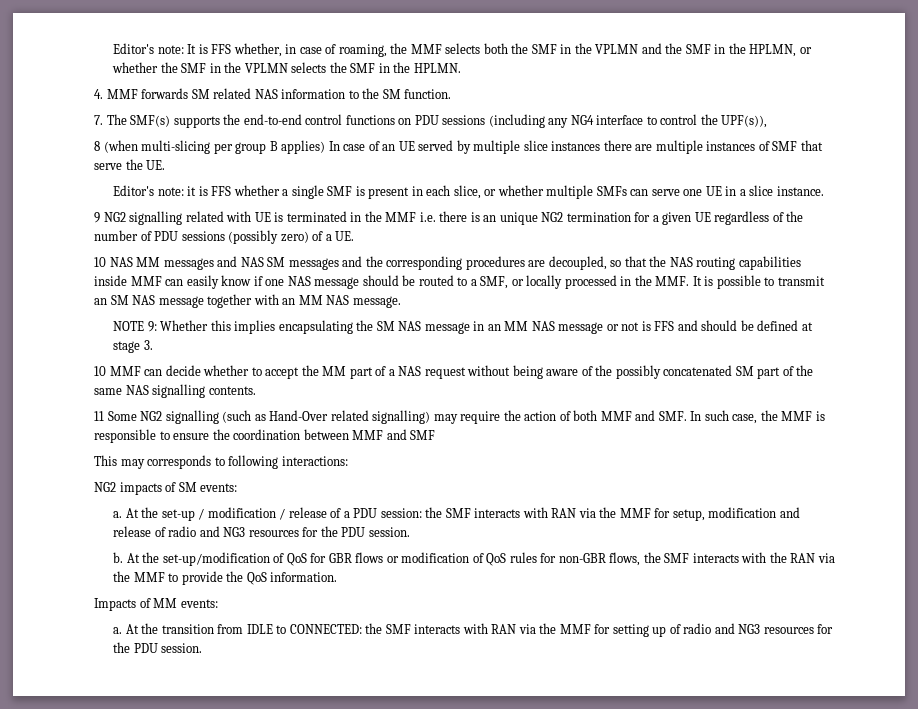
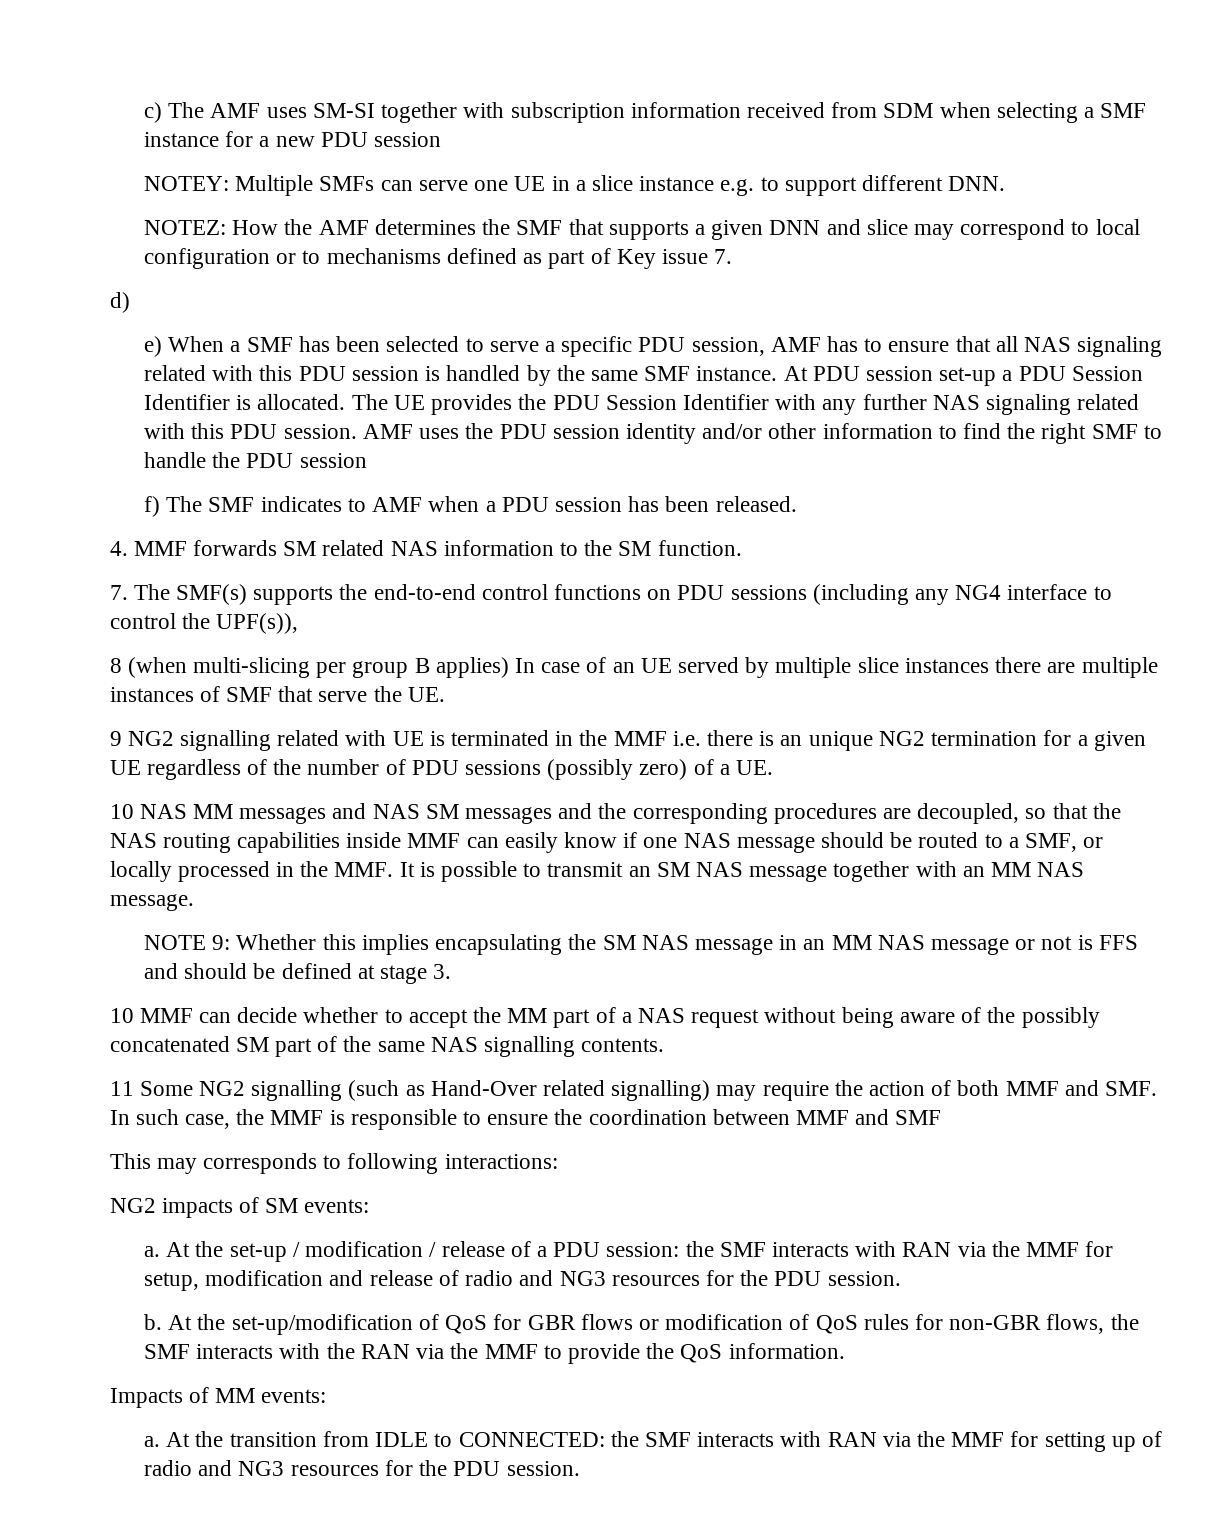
[113,43,812,57] [112,62,461,73] Editor's note: It is FFS whether, in case of roaming, the MMF selects both the SMF in the VPLMN and the SMF in the HPLMN, or whether the SMF in the VPLMN selects the SMF in the HPLMN. -> [144,102,1147,123] [144,131,442,147] [144,175,1006,196] [144,219,1140,240] [144,248,733,269] [109,292,130,313] [144,336,1163,357] [144,365,1143,386] [144,394,1140,415] [144,423,1162,444] [144,452,367,468] [144,496,797,517] c) The AMF uses SM-SI together with subscription information received from SDM when selecting a SMF instance for a new PDU session // NOTEY: Multiple SMFs can serve one UE in a slice instance e.g. to support different DNN. // NOTEZ: How the AMF determines the SMF that supports a given DNN and slice may correspond to local configuration or to mechanisms defined as part of Key issue 7. // d) // e) When a SMF has been selected to serve a specific PDU session, AMF has to ensure that all NAS signaling related with this PDU session is handled by the same SMF instance. At PDU session set-up a PDU Session Identifier is allocated. The UE provides the PDU Session Identifier with any further NAS signaling related with this PDU session. AMF uses the PDU session identity and/or other information to find the right SMF to handle the PDU session // f) The SMF indicates to AMF when a PDU session has been released.
[113,185,824,199] // Editor's note: it is FFS whether a single SMF is present in each slice, or whether multiple SMFs can serve one UE in a slice instance. -> (445, 694) none

